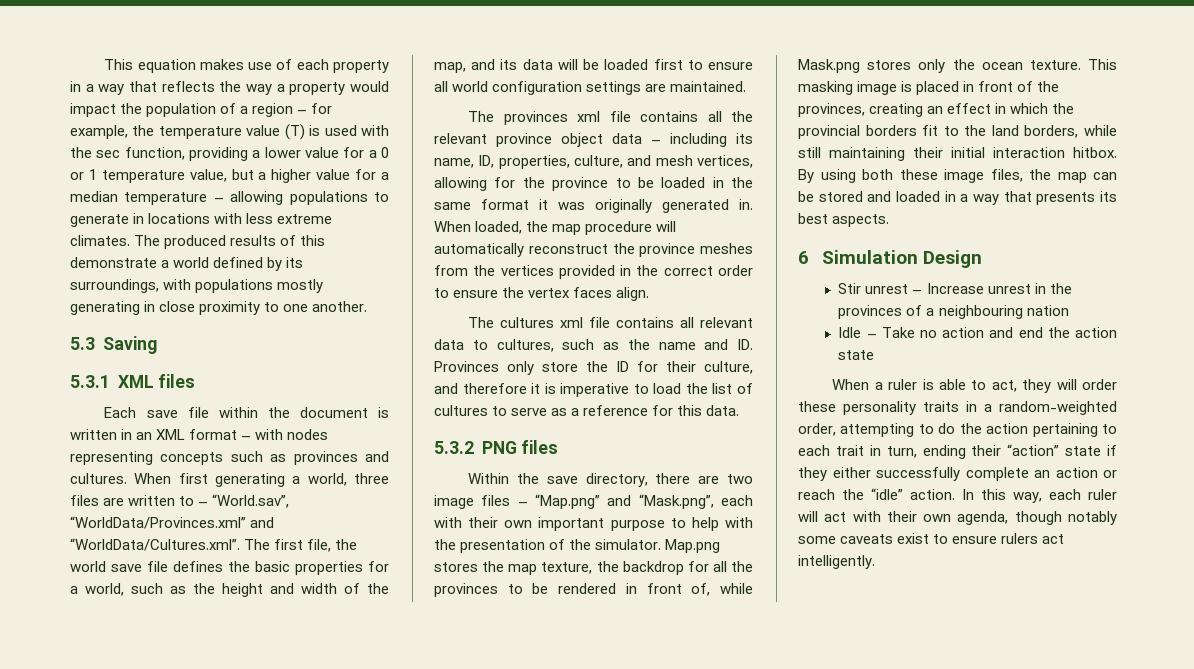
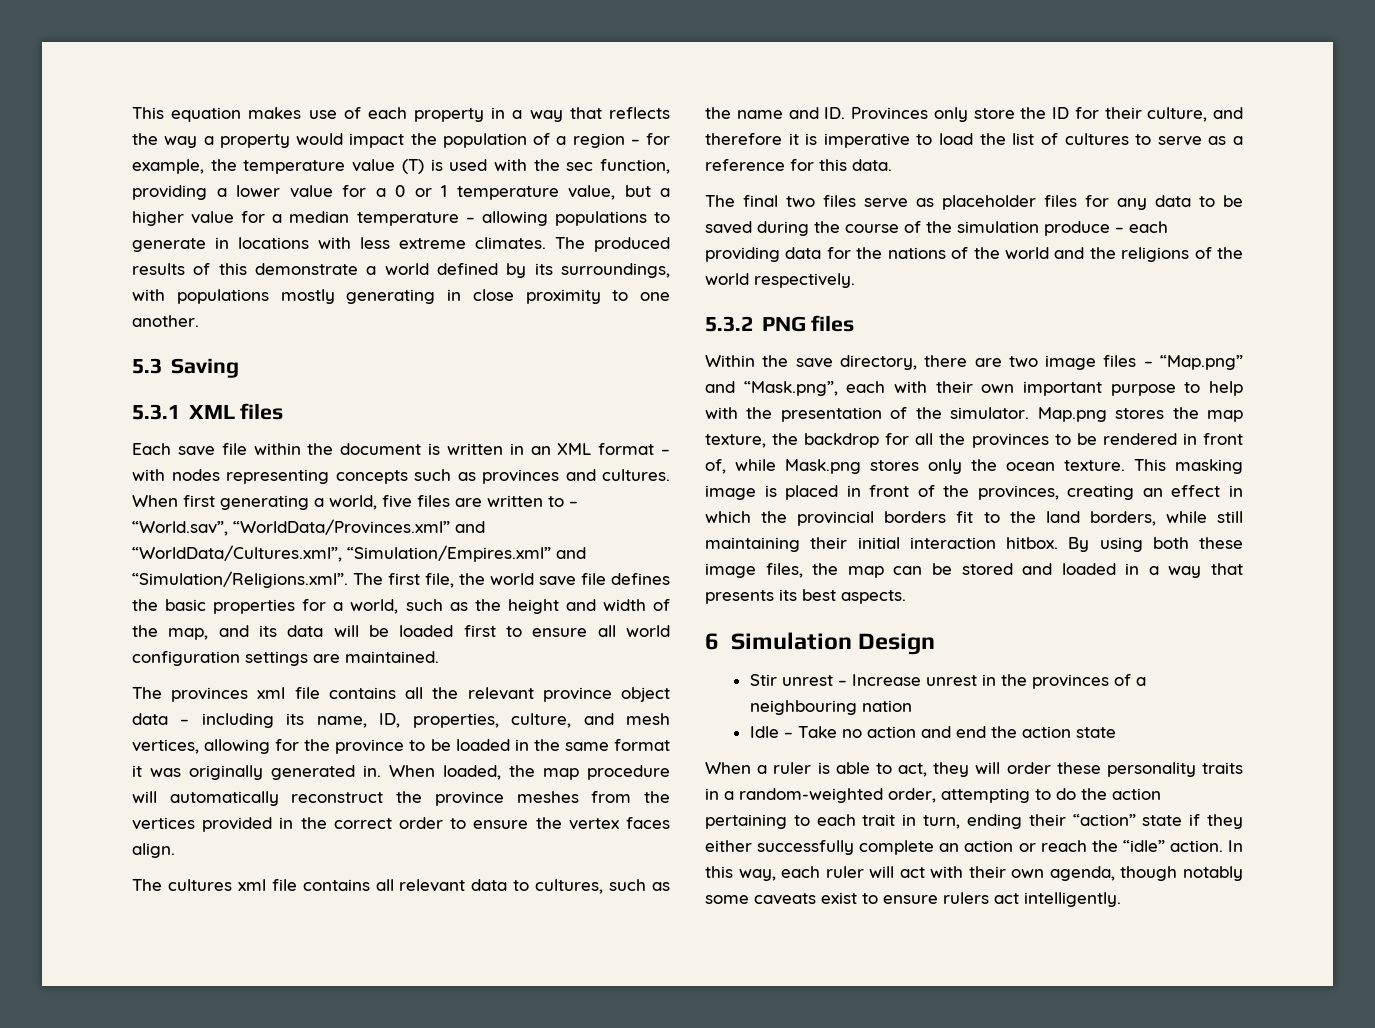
[354,473,389,484] three -> [382,495,412,508] five
[70,538,240,551] “WorldData/Cultures.xml”. -> [132,545,586,562] [132,571,348,588] “WorldData/Cultures.xml”, “Simulation/Empires.xml” and “Simulation/Religions.xml”.
(740, 410) none -> [705,195,1243,210] [705,221,1168,236] [705,247,1243,262] [705,273,855,288] // The final two files serve as placeholder files for any data to be saved during the course of the simulation produce – each providing data for the nations of the world and the religions of the world respectively.

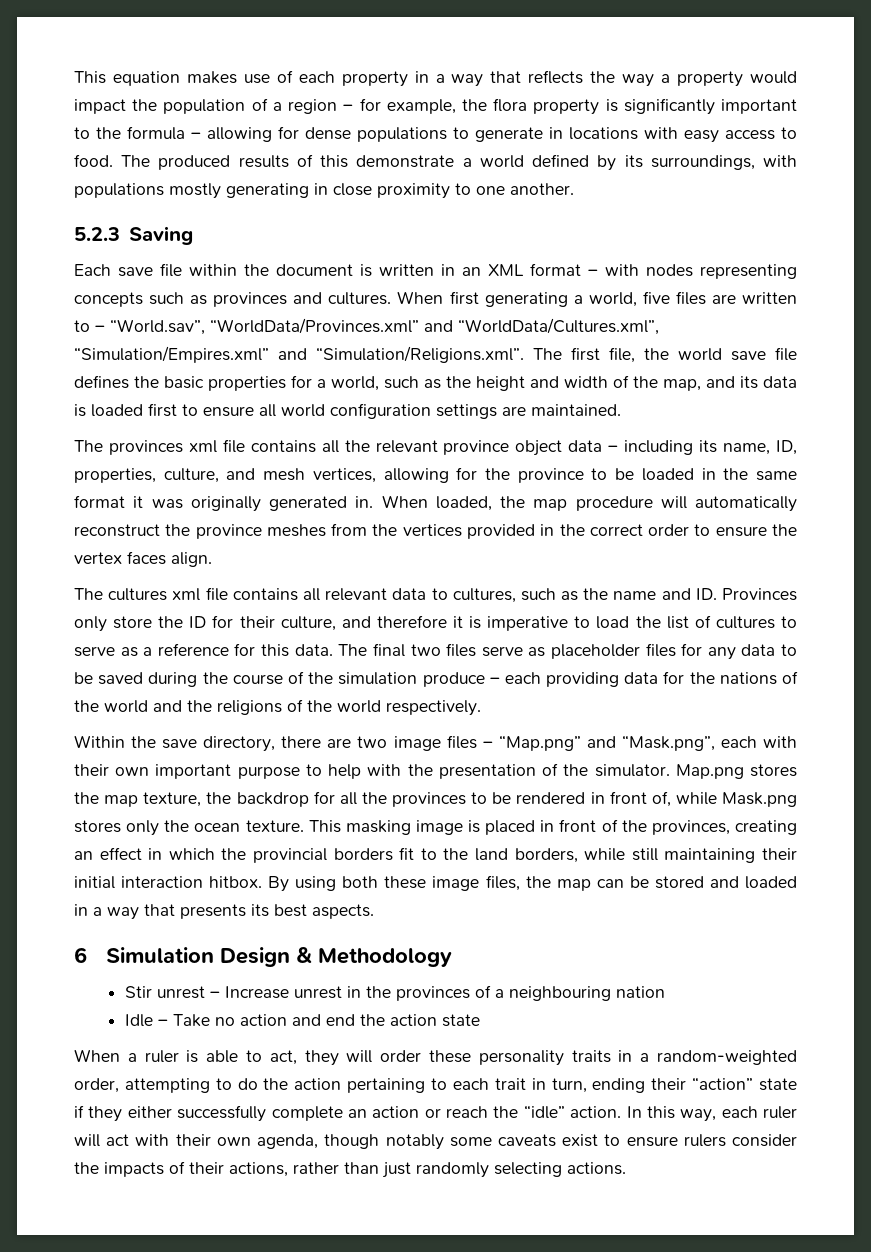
[243,159,670,174] [132,185,670,200] [132,211,548,226] temperature value (T) is used with the sec function, providing a lower value for a 0 or 1 temperature value, but a higher value for a median temperature – allowing -> [493,98,797,115] [74,126,351,142] flora property is significantly important to the formula – allowing for dense
[360,237,546,249] less extreme climates. -> [684,127,797,143] [74,154,113,167] easy access to food.
[132,358,162,374] 5.3 -> [74,227,120,241] 5.2.3
[132,403,284,420] // 5.3.1 XML files -> (193, 235) none
[333,625,389,637] will be -> [74,404,86,417] is
(892, 165) // -> (333, 650) none
[705,315,855,332] // 5.3.2 PNG files -> (481, 708) none
(936, 644) none -> [295,947,452,967] & Methodology
[994,892,1121,907] act intelligently. -> [731,1134,797,1147] [74,1161,626,1178] consider the impacts of their actions, rather than just randomly selecting actions.

